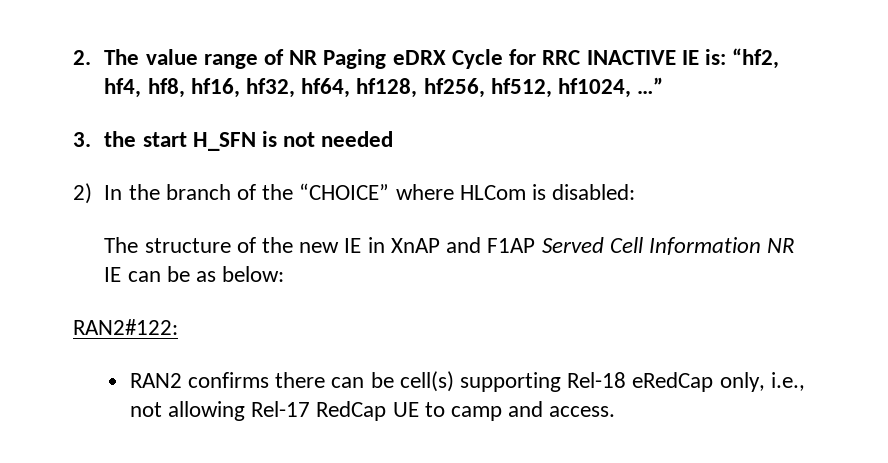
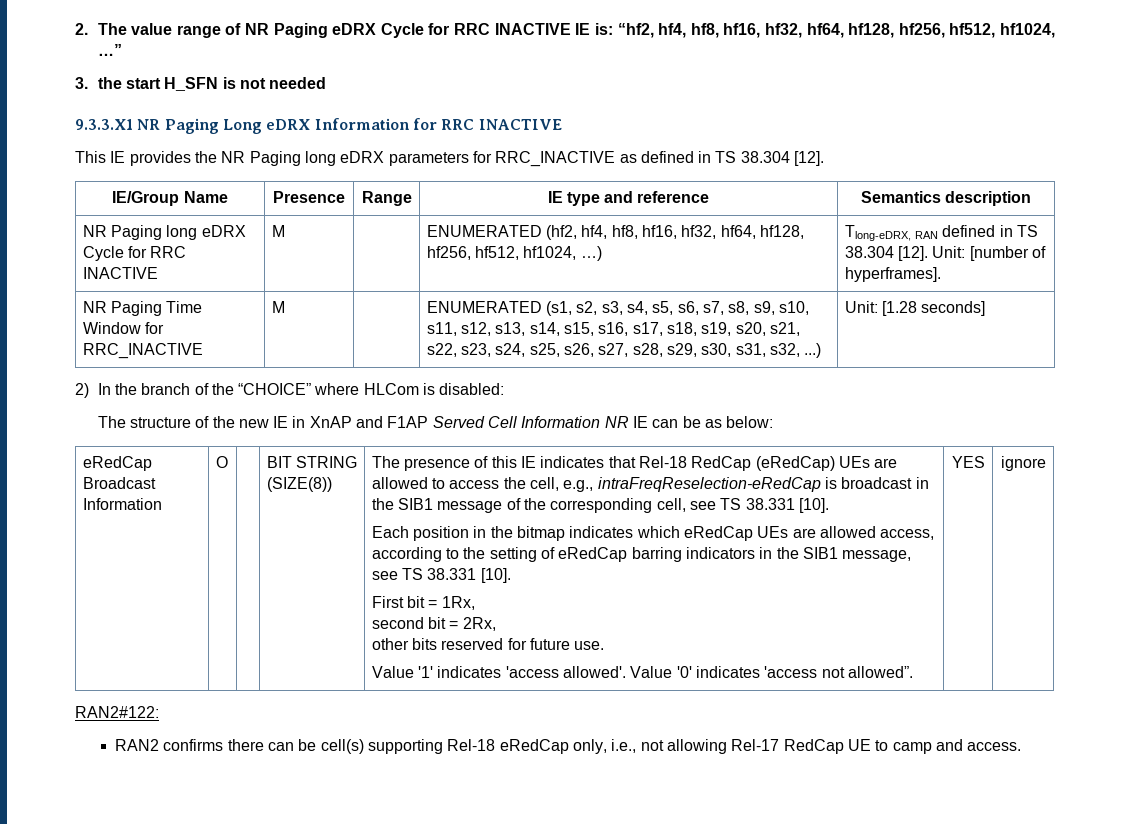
(394, 139) none -> [75,118,562,134] [75,151,825,167] [112,191,228,206] [273,191,345,203] [361,191,412,206] [547,191,710,206] [860,191,1032,206] [82,225,246,240] [82,246,187,261] [82,267,158,279] [271,225,285,237] [426,225,804,240] [426,246,602,261] [844,225,1038,241] [844,246,1046,261] [844,267,941,282] [82,301,203,316] [82,322,164,334] [82,343,203,359] [271,301,285,313] [426,301,809,316] [426,322,800,336] [426,343,822,358] [844,301,986,316] // 9.3.3.X1 NR Paging Long eDRX Information for RRC INACTIVE // This IE provides the NR Paging long eDRX parameters for RRC_INACTIVE as defined in TS 38.304 [12]. // IE/Group Name | Presence | Range | IE type and reference | Semantics description // NR Paging long eDRX Cycle for RRC INACTIVE | M | | ENUMERATED (hf2, hf4, hf8, hf16, hf32, hf64, hf128, hf256, hf512, hf1024, …) | Tlong-eDRX, RAN defined in TS 38.304 [12]. Unit: [number of hyperframes]. // NR Paging Time Window for RRC_INACTIVE | M | | ENUMERATED (s1, s2, s3, s4, s5, s6, s7, s8, s9, s10, s11, s12, s13, s14, s15, s16, s17, s18, s19, s20, s21, s22, s23, s24, s25, s26, s27, s28, s29, s30, s31, s32, ...) | Unit: [1.28 seconds]
(285, 274) none -> [82,456,152,471] [82,477,156,489] [82,498,162,510] [215,456,228,468] [266,456,357,468] [266,477,332,492] [371,456,898,471] [371,477,929,492] [371,498,829,513] [371,526,935,541] [371,547,912,562] [371,568,511,583] [371,596,475,610] [371,617,496,631] [371,638,605,650] [371,666,913,678] [951,456,985,468] [1000,456,1046,471] // eRedCap Broadcast Information | O | | BIT STRING (SIZE(8)) | The presence of this IE indicates that Rel-18 RedCap (eRedCap) UEs are allowed to access the cell, e.g., intraFreqReselection-eRedCap is broadcast in the SIB1 message of the corresponding cell, see TS 38.331 [10]. // Each position in the bitmap indicates which eRedCap UEs are allowed access, according to the setting of eRedCap barring indicators in the SIB1 message, see TS 38.331 [10]. // First bit = 1Rx, // second bit = 2Rx, // other bits reserved for future use. // Value '1' indicates 'access allowed'. Value '0' indicates 'access not allowed”. | YES | ignore

